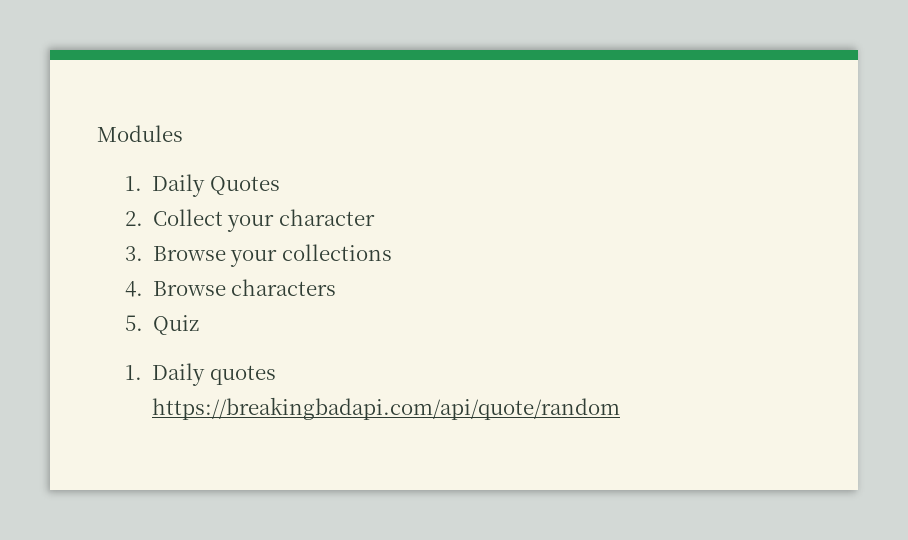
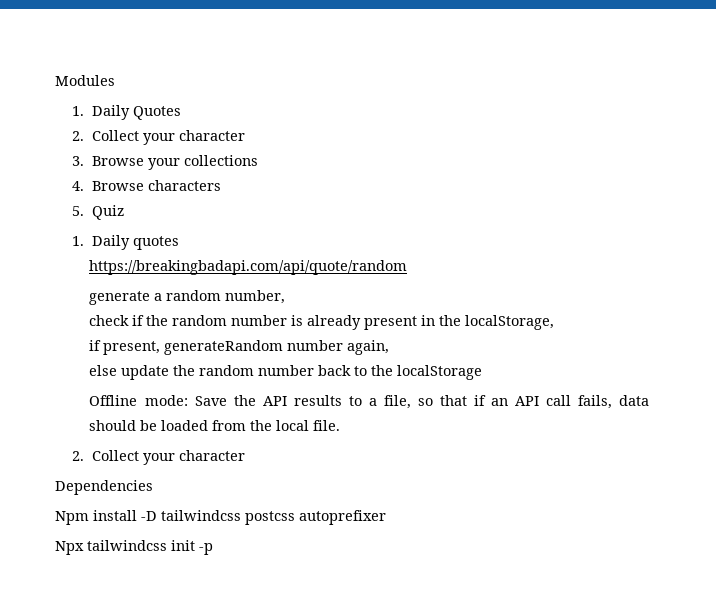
(621, 408) none -> [89,290,286,305] [89,315,555,330] [89,340,390,355] [89,365,483,380] [89,395,649,409] [89,420,341,431] [72,450,245,465] [55,480,153,495] [55,510,386,525] [55,540,213,555] // generate a random number, // check if the random number is already present in the localStorage, // if present, generateRandom number again, // else update the random number back to the localStorage // Offline mode: Save the API results to a file, so that if an API call fails, data should be loaded from the local file. // 2. Collect your character // Dependencies // Npm install -D tailwindcss postcss autoprefixer // Npx tailwindcss init -p

